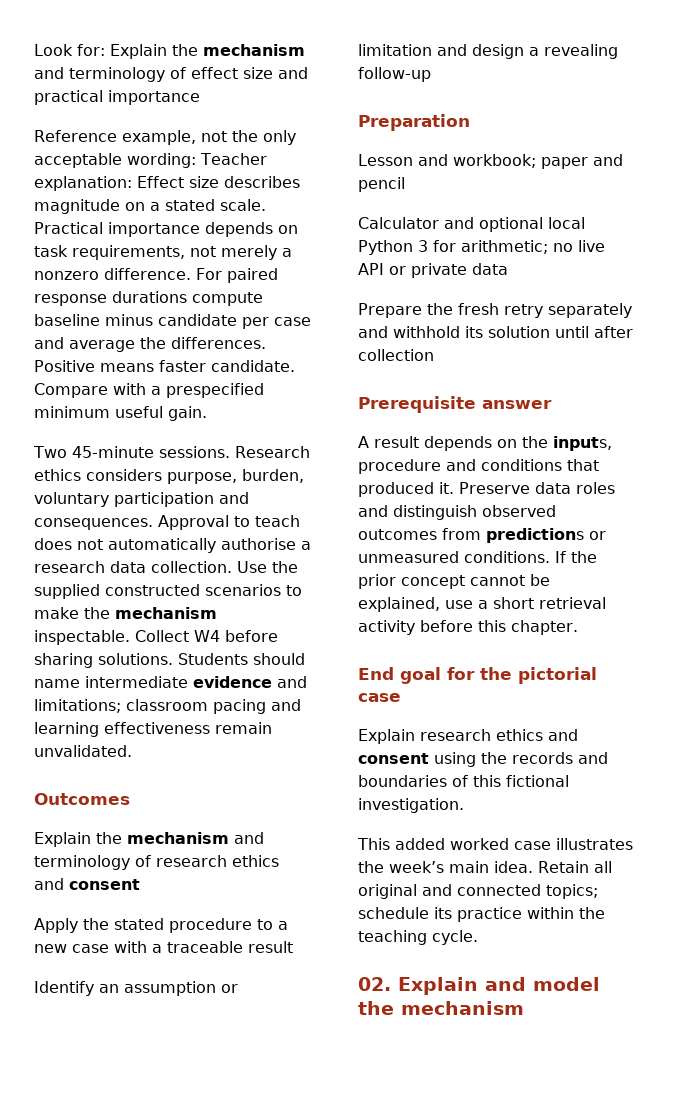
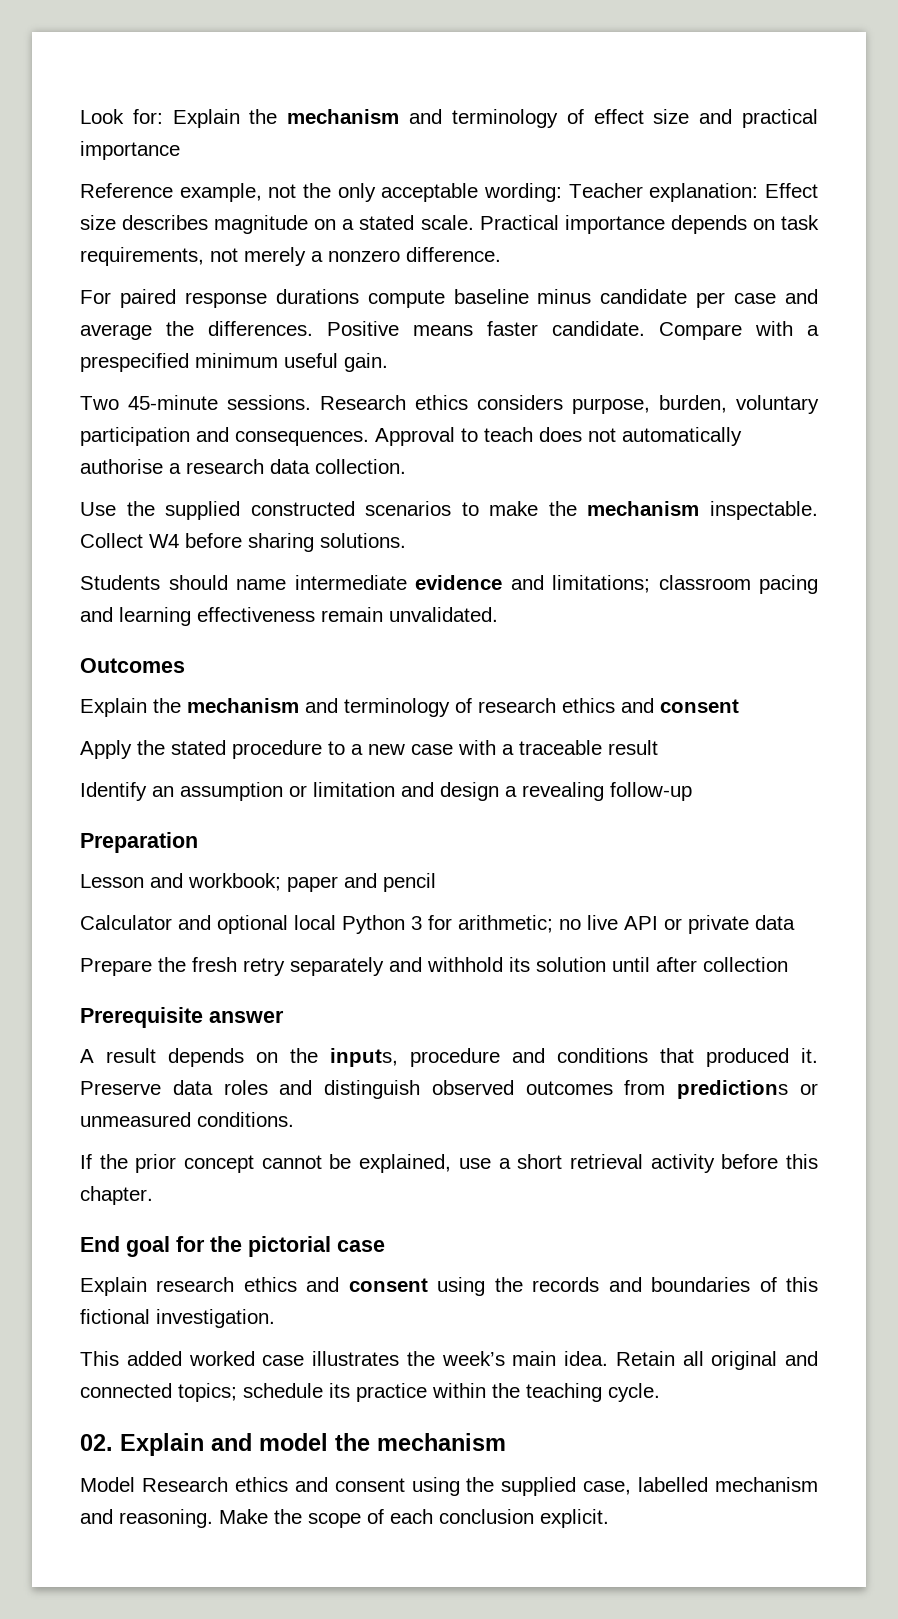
(191, 274) none -> (501, 254) //
(232, 567) none -> (406, 466) //
(173, 659) none -> (406, 540) //
(550, 557) none -> (294, 1119) //
(524, 1008) none -> [80,1477,818,1496] [80,1509,609,1528] // Model Research ethics and consent using the supplied case, labelled mechanism and reasoning. Make the scope of each conclusion explicit.

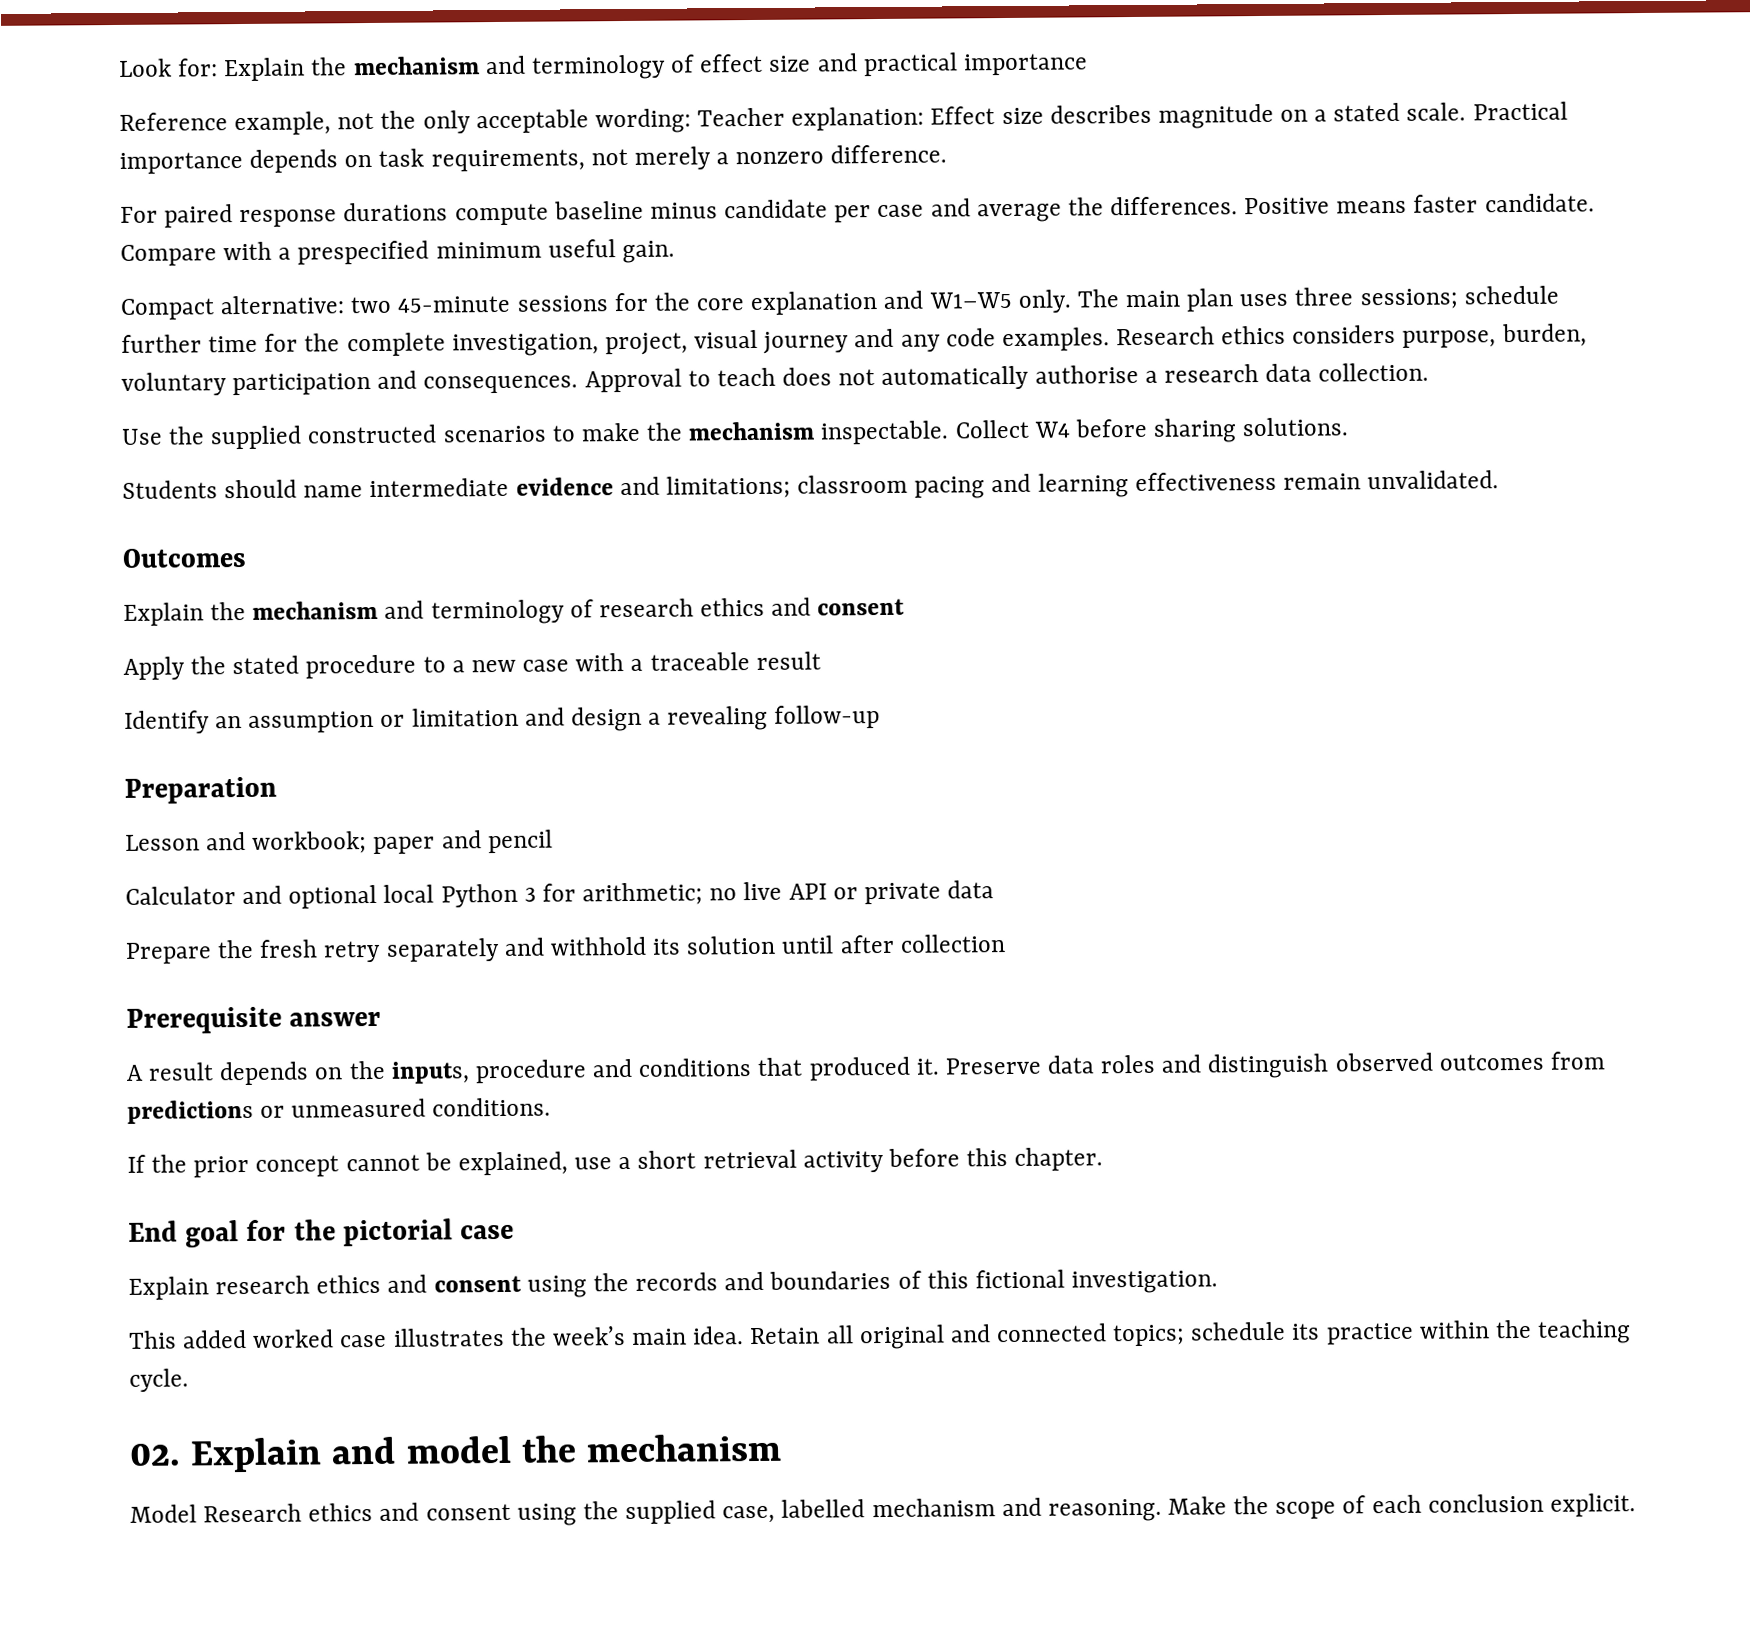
[80,395,311,410] Two 45-minute sessions. -> [120,285,1559,320] [121,327,1110,357] Compact alternative: two 45-minute sessions for the core explanation and W1–W5 only. The main plan uses three sessions; schedule further time for the complete investigation, project, visual journey and any code examples.

